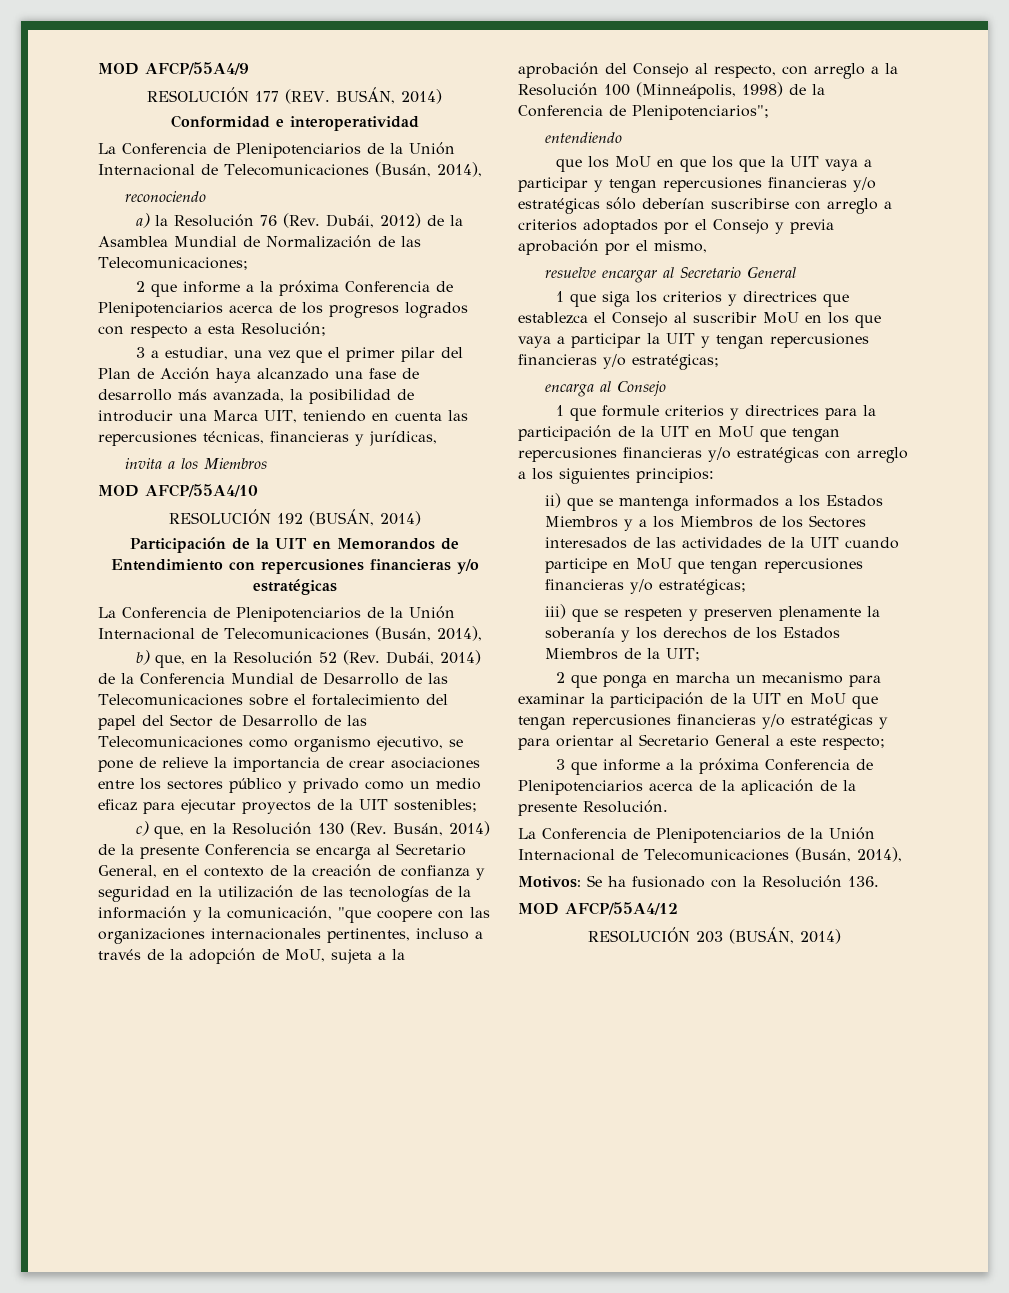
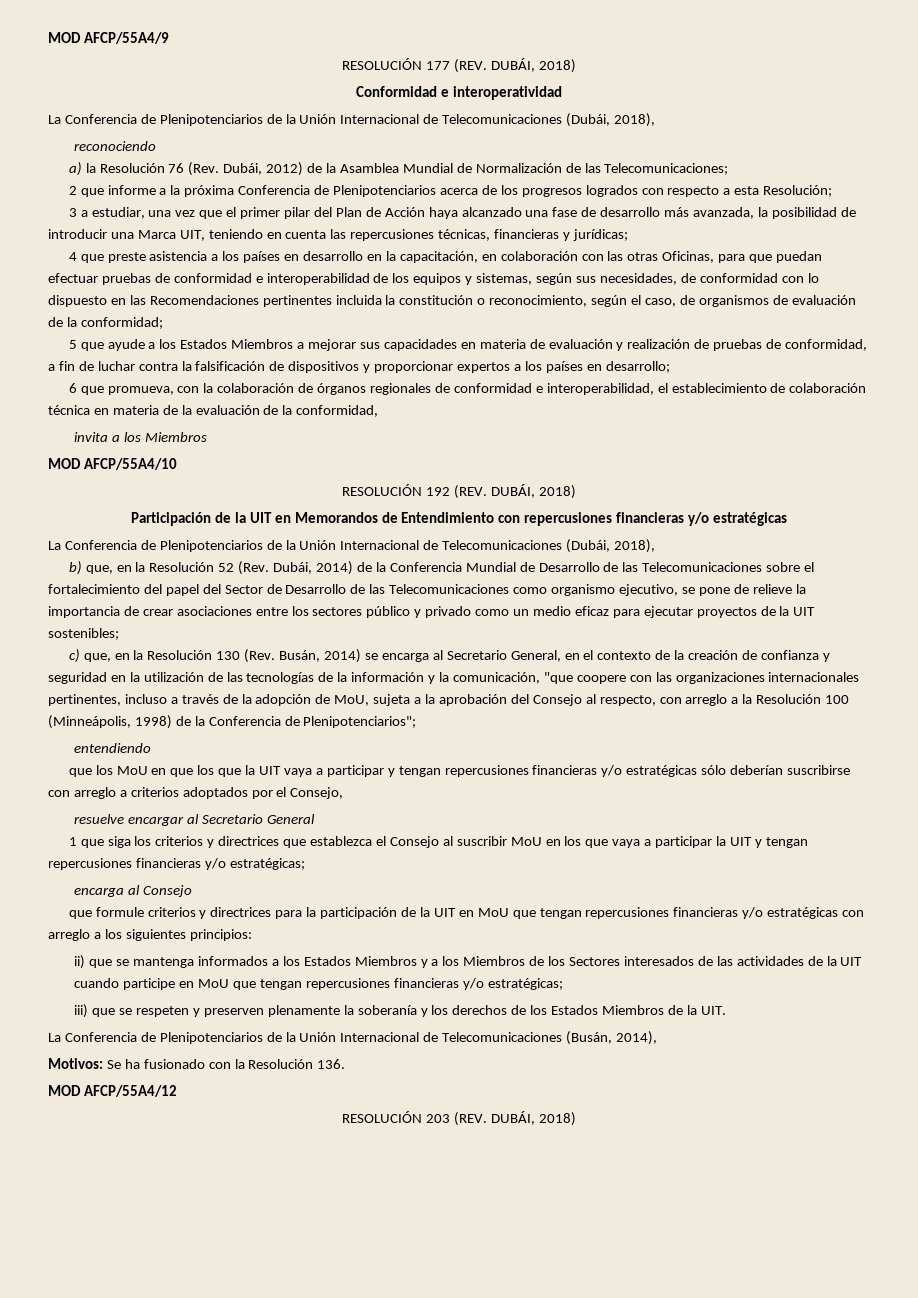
[335,87,442,104] BUSÁN, 2014) -> [490,58,576,73] DUBÁI, 2018)
[374,162,482,177] (Busán, 2014), -> [566,113,656,127] (Dubái, 2018),
[369,431,437,446] jurídicas, -> [572,229,628,241] [68,251,823,263] [48,273,819,285] [48,295,856,307] [48,317,163,329] [68,339,868,351] [48,361,670,373] [68,383,867,395] [48,405,379,417] jurídicas; // 4 que preste asistencia a los países en desarrollo en la capacitación, en colaboración con las otras Oficinas, para que puedan efectuar pruebas de conformidad e interoperabilidad de los equipos y sistemas, según sus necesidades, de conformidad con lo dispuesto en las Recomendaciones pertinentes incluida la constitución o reconocimiento, según el caso, de organismos de evaluación de la conformidad; // 5 que ayude a los Estados Miembros a mejorar sus capacidades en materia de evaluación y realización de pruebas de conformidad, a fin de luchar contra la falsificación de dispositivos y proporcionar expertos a los países en desarrollo; // 6 que promueva, con la colaboración de órganos regionales de conformidad e interoperabilidad, el establecimiento de colaboración técnica en materia de la evaluación de la conformidad,
[308,509,421,526] (BUSÁN, 2014) -> [454,484,576,499] (REV. DUBÁI, 2018)
[374,626,482,641] (Busán, 2014), -> [566,539,656,553] (Dubái, 2018),
[98,844,290,859] de la presente Conferencia -> (362, 656) none
[713,219,834,234] [518,239,707,255] Consejo y previa aprobación por el mismo, -> [290,787,344,799] Consejo,
[555,405,564,416] 1 -> (193, 891) none
[666,648,701,661] [555,672,881,688] [518,692,878,709] [518,714,888,730] [518,734,885,750] [555,758,873,775] [518,779,856,795] [518,800,668,816] UIT; // 2 que ponga en marcha un mecanismo para examinar la participación de la UIT en MoU que tengan repercusiones financieras y/o estratégicas y para orientar al Secretario General a este respecto; // 3 que informe a la próxima Conferencia de Plenipotenciarios acerca de la aplicación de la presente Resolución. -> [700,1006,726,1015] UIT.
[729,927,841,944] (BUSÁN, 2014) -> [454,1111,576,1126] (REV. DUBÁI, 2018)

